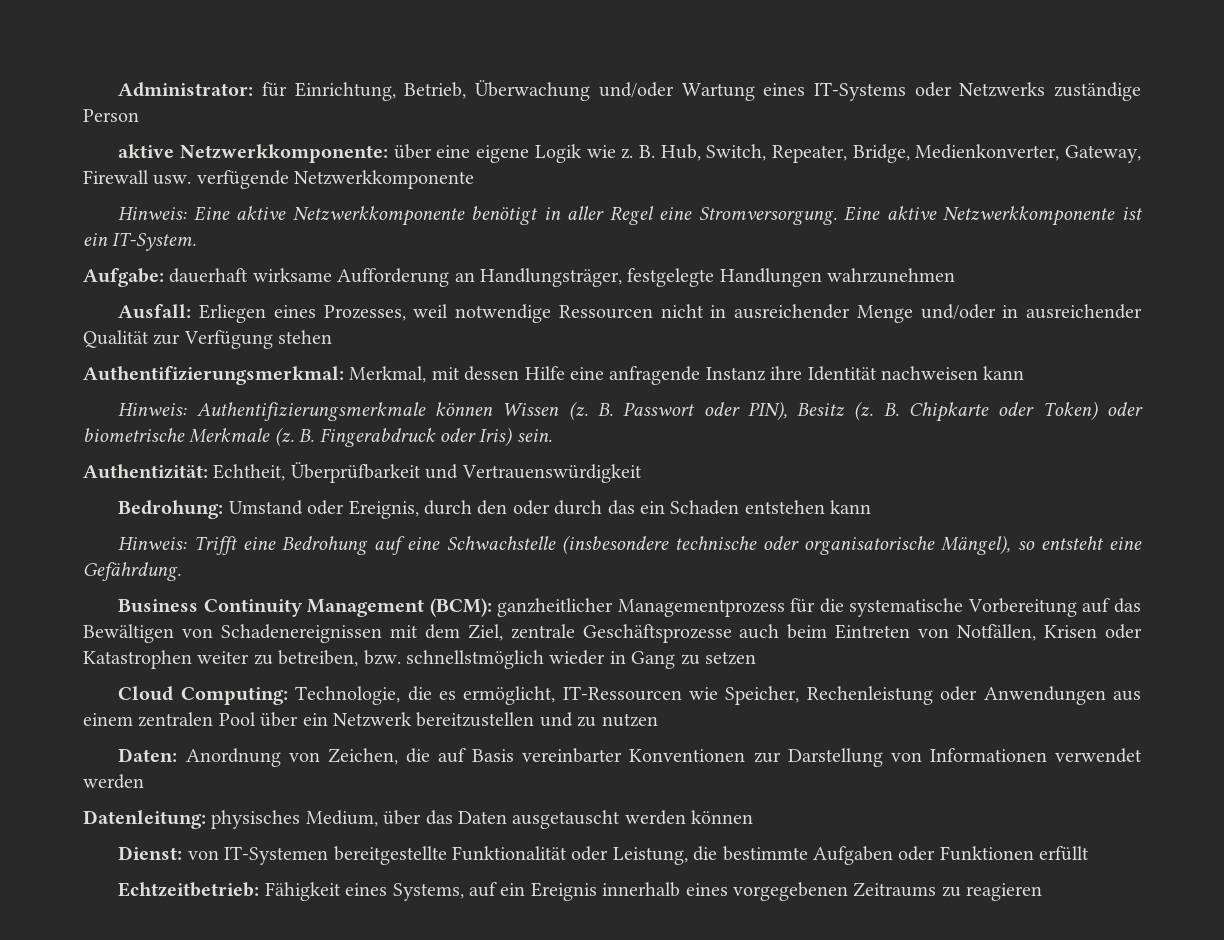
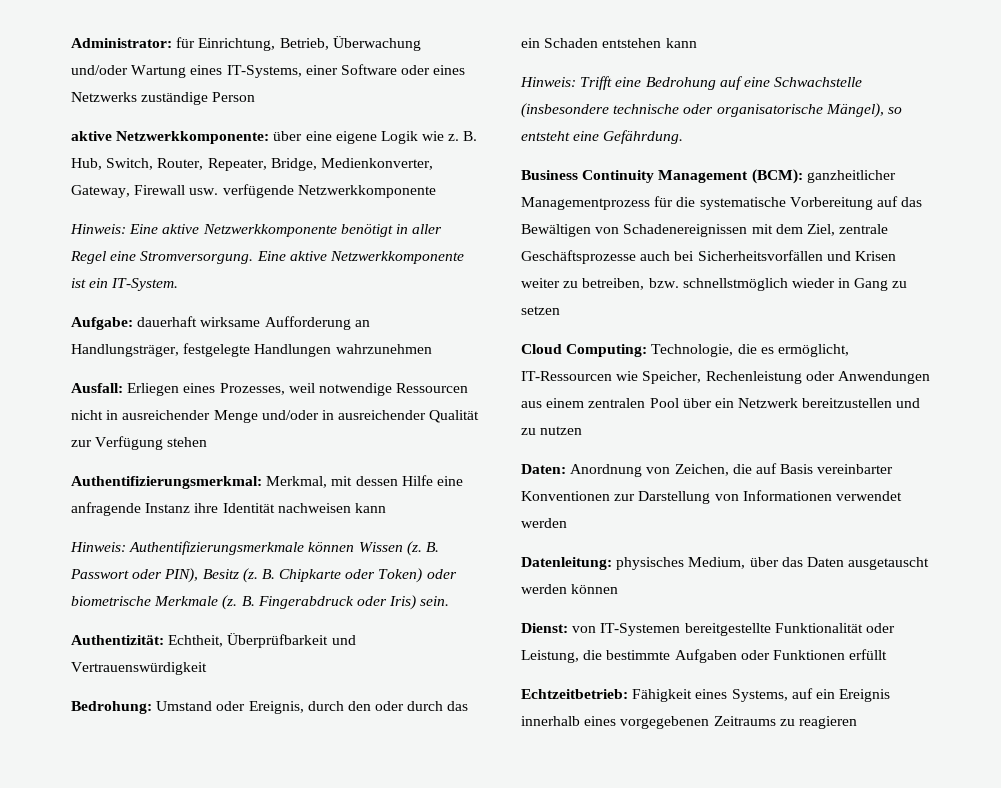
[813,82,952,101] IT-Systems oder -> [226,64,466,78] IT-Systems, einer Software oder eines
(767, 152) none -> [157,158,204,170] Router,
[787,624,1143,641] [83,650,192,669] beim Eintreten von Notfällen, Krisen oder Katastrophen -> [674,250,896,261] bei Sicherheitsvorfällen und Krisen

